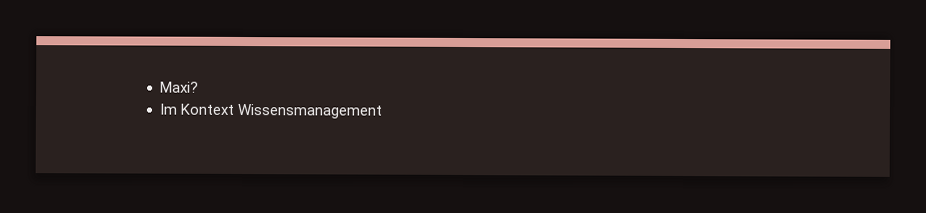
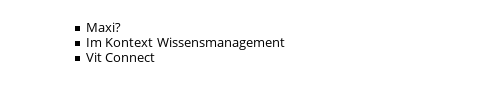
(384, 111) none -> [86,52,156,62] // Vit Connect

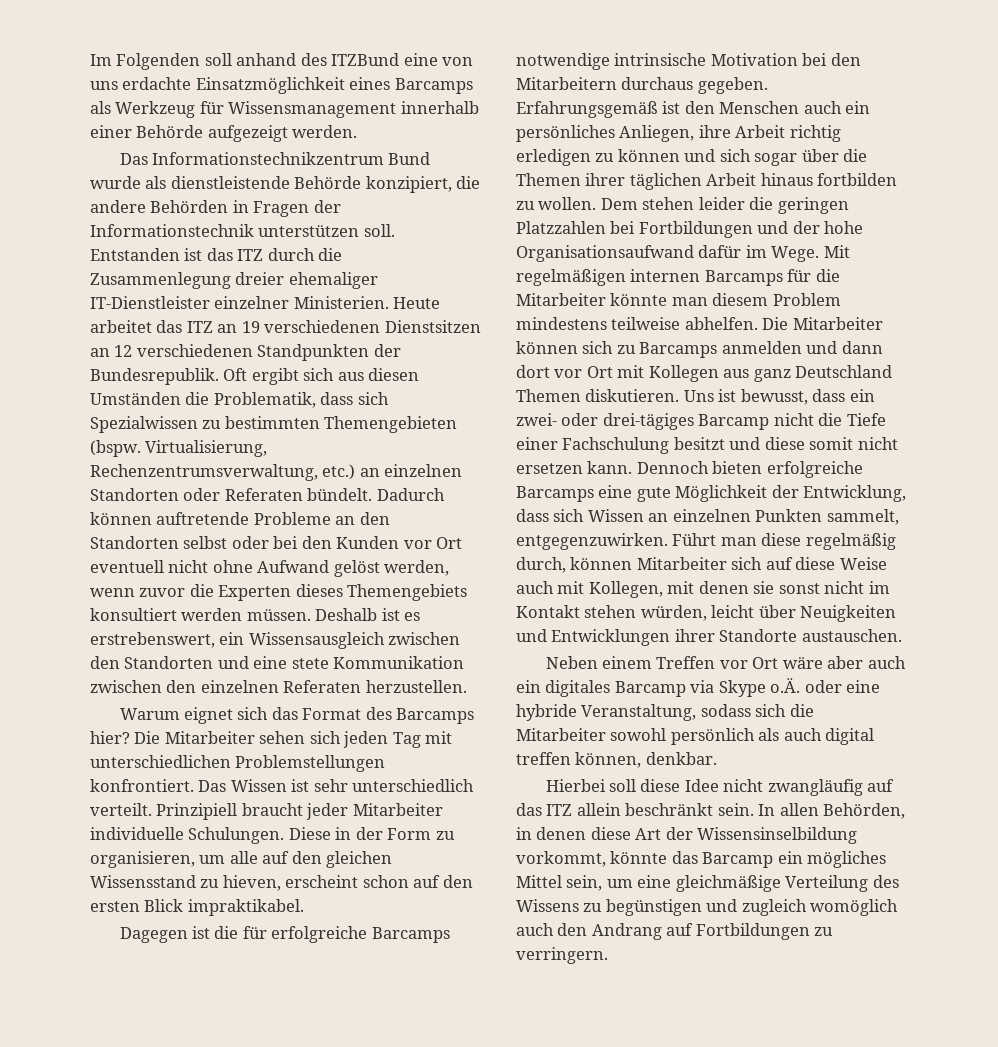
[86,22,122,32] [86,37,285,50] [86,52,156,62] Maxi? // Im Kontext Wissensmanagement // Vit Connect -> [90,53,474,70] [90,77,473,94] [90,101,479,118] [90,125,358,142] [119,152,431,165] [90,176,481,193] [90,200,341,217] [90,224,395,237] [90,248,343,261] [90,272,378,289] [90,296,441,309] [90,320,481,333] [90,344,401,361] [90,368,420,385] [90,392,389,408] [90,416,458,433] [90,440,268,457] [90,464,463,481] [90,488,445,501] [90,512,390,525] [90,536,463,549] [90,560,450,577] [90,584,468,601] [90,608,421,621] [90,632,461,649] [90,656,465,669] [90,680,467,693] [119,707,475,724] [90,731,453,748] [90,755,386,772] [90,779,475,792] [90,803,443,820] [90,827,455,844] [90,851,393,868] [90,875,473,891] [90,899,304,916] [119,926,450,943] [516,53,861,70] [516,77,768,94] [516,101,871,118] [516,125,841,142] [516,149,868,166] [516,173,898,190] [516,197,849,214] [516,221,864,238] [516,245,850,262] [516,269,840,286] [516,293,841,306] [516,317,883,330] [516,341,883,358] [516,365,893,382] [516,389,875,405] [516,413,886,430] [516,437,898,454] [516,461,863,478] [516,485,907,502] [516,509,899,525] [516,533,896,550] [516,557,887,573] [516,581,890,598] [516,605,897,622] [516,629,902,646] [545,656,906,669] [516,678,881,697] [516,704,814,721] [516,728,875,745] [516,752,717,768] [545,779,895,796] [516,803,906,819] [516,827,858,844] [516,851,887,868] [516,875,899,892] [516,899,899,916] [516,923,834,940] [516,947,608,964] Im Folgenden soll anhand des ITZBund eine von uns erdachte Einsatzmöglichkeit eines Barcamps als Werkzeug für Wissensmanagement innerhalb einer Behörde aufgezeigt werden. // Das Informationstechnikzentrum Bund wurde als dienstleistende Behörde konzipiert, die andere Behörden in Fragen der Informationstechnik unterstützen soll. Entstanden ist das ITZ durch die Zusammenlegung dreier ehemaliger IT-Dienstleister einzelner Ministerien. Heute arbeitet das ITZ an 19 verschiedenen Dienstsitzen an 12 verschiedenen Standpunkten der Bundesrepublik. Oft ergibt sich aus diesen Umständen die Problematik, dass sich Spezialwissen zu bestimmten Themengebieten (bspw. Virtualisierung, Rechenzentrumsverwaltung, etc.) an einzelnen Standorten oder Referaten bündelt. Dadurch können auftretende Probleme an den Standorten selbst oder bei den Kunden vor Ort eventuell nicht ohne Aufwand gelöst werden, wenn zuvor die Experten dieses Themengebiets konsultiert werden müssen. Deshalb ist es erstrebenswert, ein Wissensausgleich zwischen den Standorten und eine stete Kommunikation zwischen den einzelnen Referaten herzustellen. // Warum eignet sich das Format des Barcamps hier? Die Mitarbeiter sehen sich jeden Tag mit unterschiedlichen Problemstellungen konfrontiert. Das Wissen ist sehr unterschiedlich verteilt. Prinzipiell braucht jeder Mitarbeiter individuelle Schulungen. Diese in der Form zu organisieren, um alle auf den gleichen Wissensstand zu hieven, erscheint schon auf den ersten Blick impraktikabel. // Dagegen ist die für erfolgreiche Barcamps notwendige intrinsische Motivation bei den Mitarbeitern durchaus gegeben. Erfahrungsgemäß ist den Menschen auch ein persönliches Anliegen, ihre Arbeit richtig erledigen zu können und sich sogar über die Themen ihrer täglichen Arbeit hinaus fortbilden zu wollen. Dem stehen leider die geringen Platzzahlen bei Fortbildungen und der hohe Organisationsaufwand dafür im Wege. Mit regelmäßigen internen Barcamps für die Mitarbeiter könnte man diesem Problem mindestens teilweise abhelfen. Die Mitarbeiter können sich zu Barcamps anmelden und dann dort vor Ort mit Kollegen aus ganz Deutschland Themen diskutieren. Uns ist bewusst, dass ein zwei- oder drei-tägiges Barcamp nicht die Tiefe einer Fachschulung besitzt und diese somit nicht ersetzen kann. Dennoch bieten erfolgreiche Barcamps eine gute Möglichkeit der Entwicklung, dass sich Wissen an einzelnen Punkten sammelt, entgegenzuwirken. Führt man diese regelmäßig durch, können Mitarbeiter sich auf diese Weise auch mit Kollegen, mit denen sie sonst nicht im Kontakt stehen würden, leicht über Neuigkeiten und Entwicklungen ihrer Standorte austauschen. // Neben einem Treffen vor Ort wäre aber auch ein digitales Barcamp via Skype o.Ä. oder eine hybride Veranstaltung, sodass sich die Mitarbeiter sowohl persönlich als auch digital treffen können, denkbar. // Hierbei soll diese Idee nicht zwangläufig auf das ITZ allein beschränkt sein. In allen Behörden, in denen diese Art der Wissensinselbildung vorkommt, könnte das Barcamp ein mögliches Mittel sein, um eine gleichmäßige Verteilung des Wissens zu begünstigen und zugleich womöglich auch den Andrang auf Fortbildungen zu verringern.

